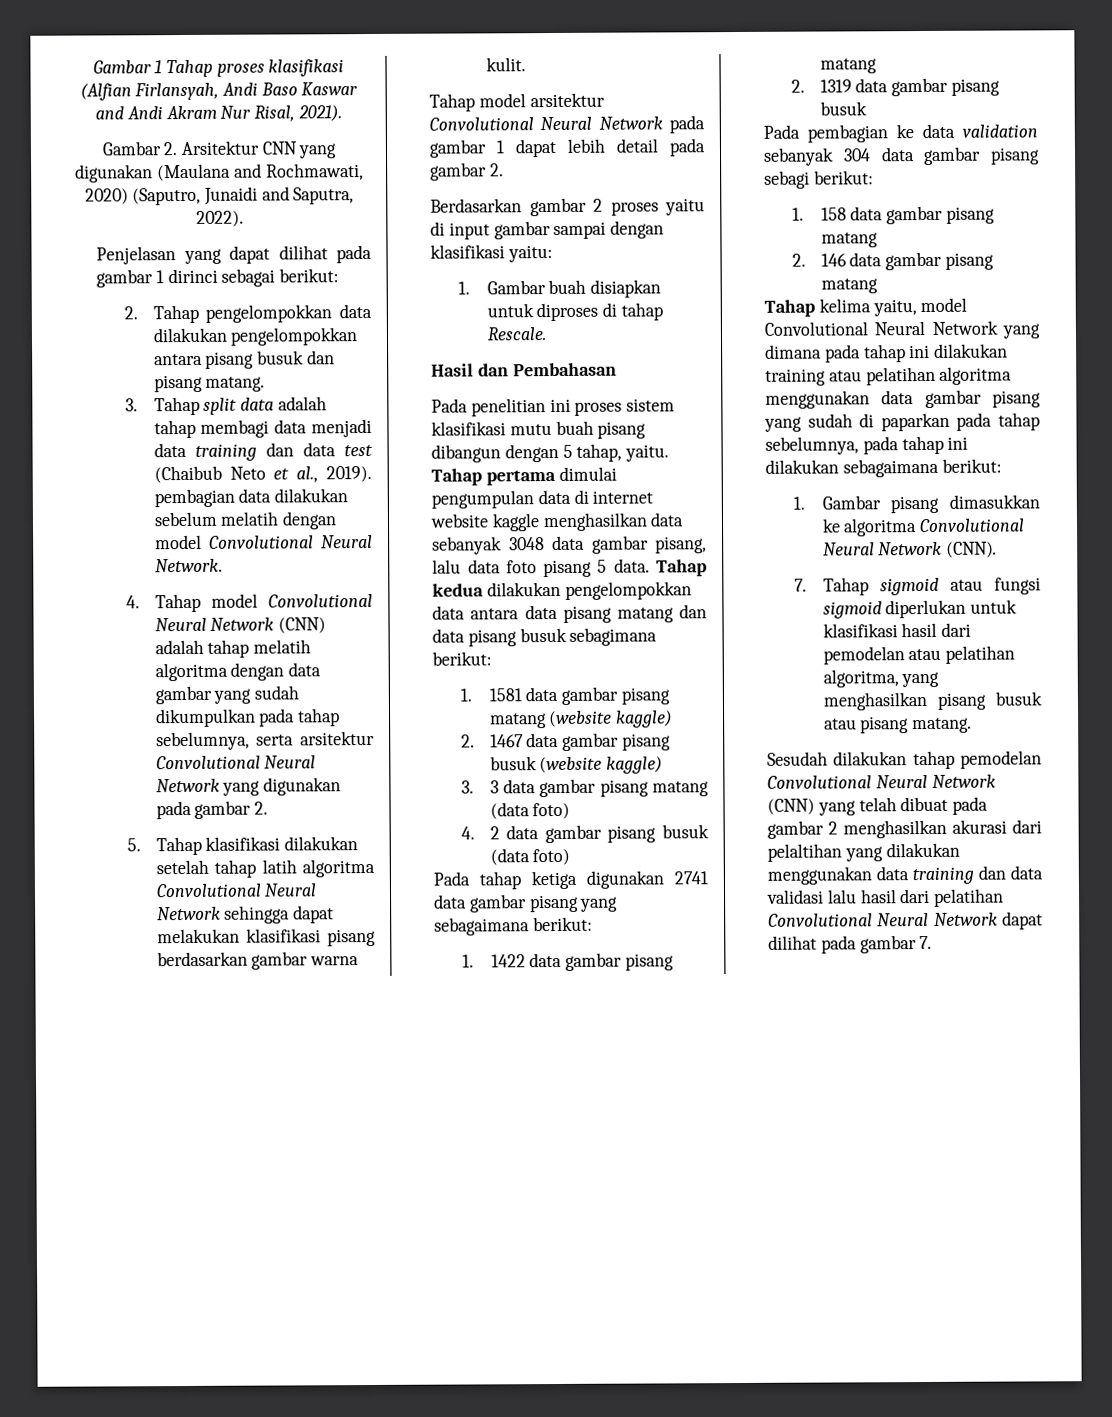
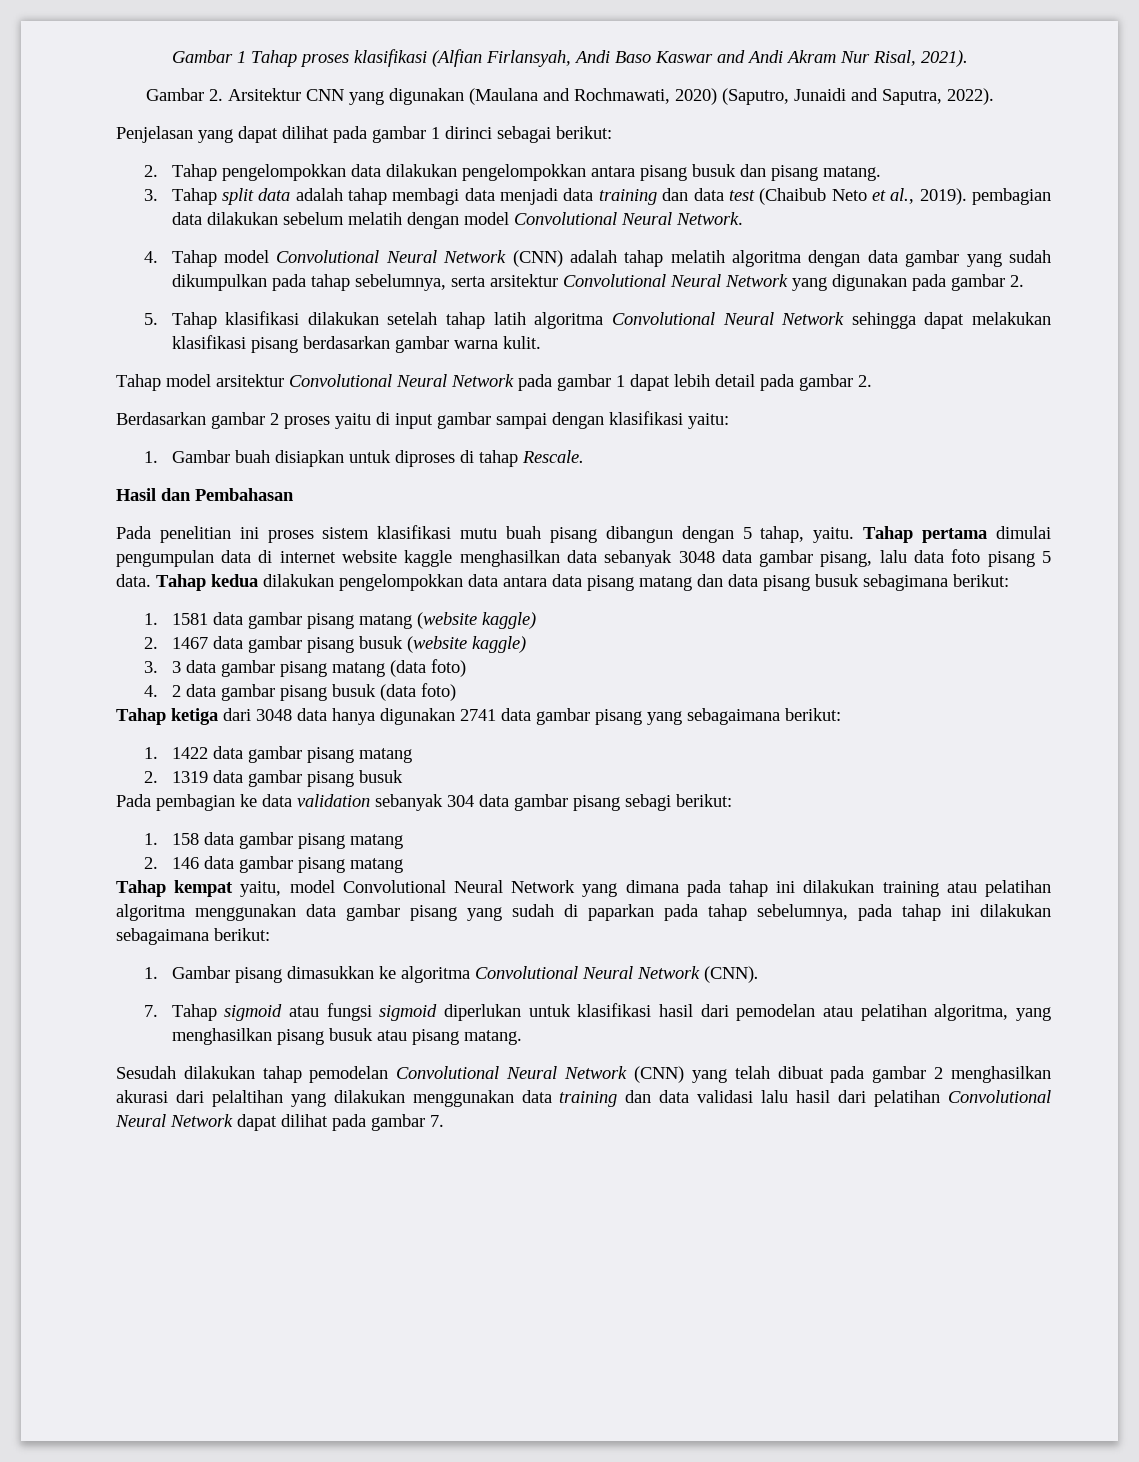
[433,870,578,890] Pada tahap ketiga -> [115,708,375,725] Tahap ketiga dari 3048 data hanya
[818,298,871,313] kelima -> [174,880,234,897] kempat

